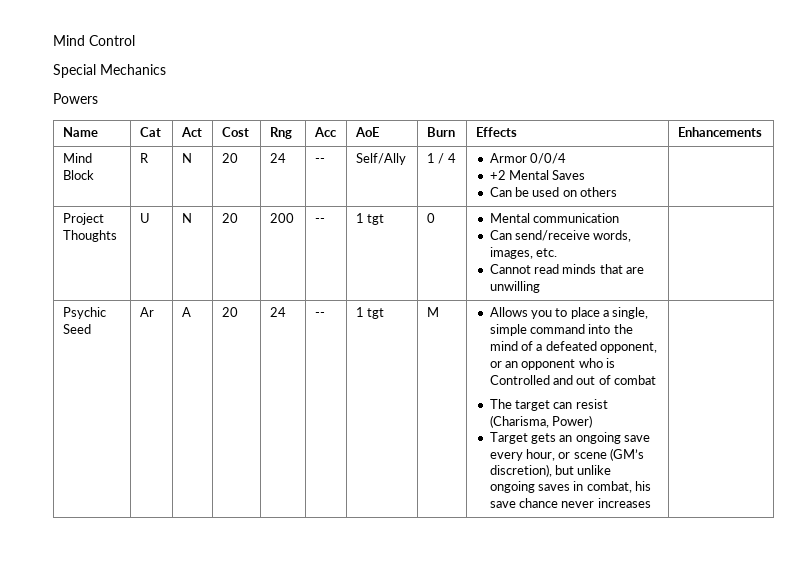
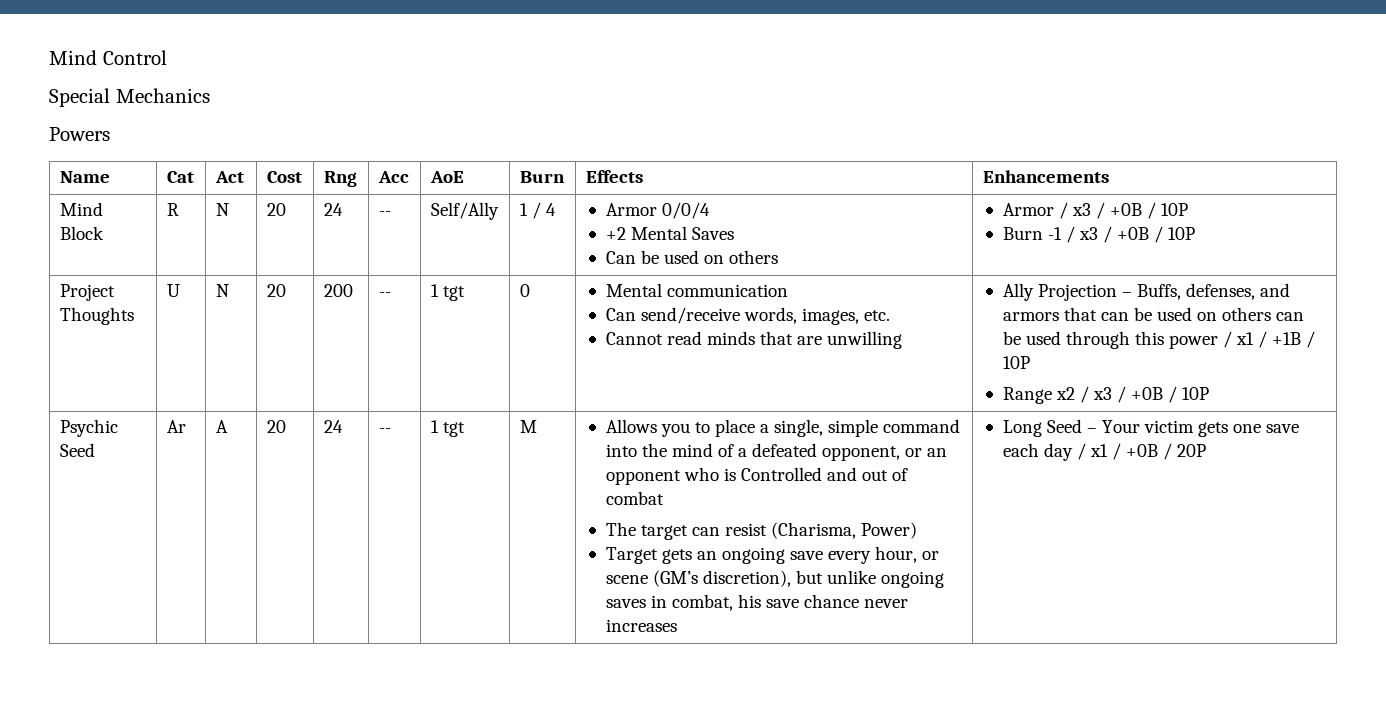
(618, 192) none -> [1002,202,1188,219] [1002,226,1195,243] Armor / x3 / +0B / 10P // Burn -1 / x3 / +0B / 10P
(540, 287) none -> [1002,283,1290,301] [1002,307,1304,321] [1002,331,1315,349] [1002,356,1030,369] [1002,386,1209,404] Ally Projection – Buffs, defenses, and armors that can be used on others can be used through this power / x1 / +1B / 10P // Range x2 / x3 / +0B / 10P
(651, 503) none -> [1002,419,1299,437] [1002,443,1206,461] Long Seed – Your victim gets one save each day / x1 / +0B / 20P

